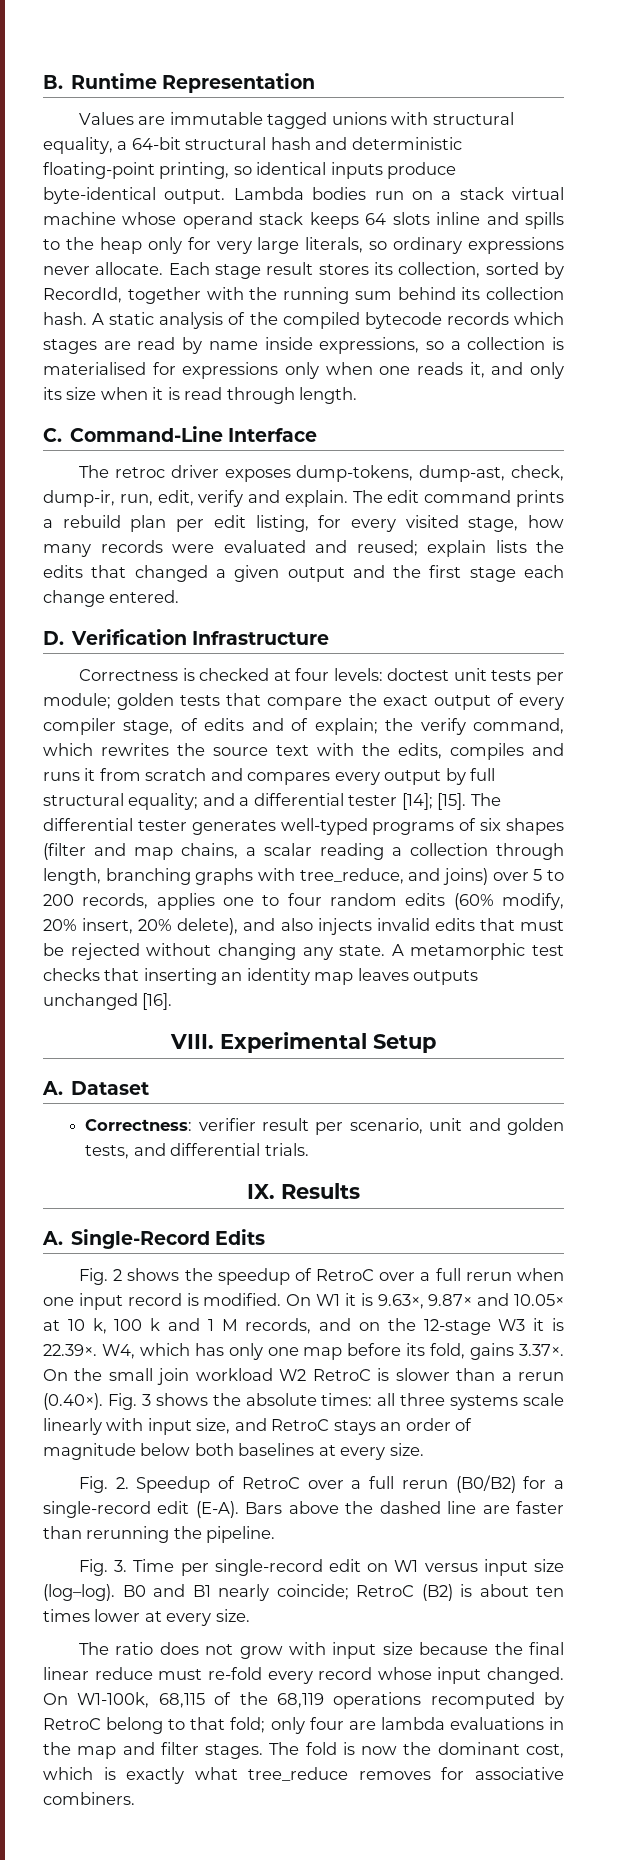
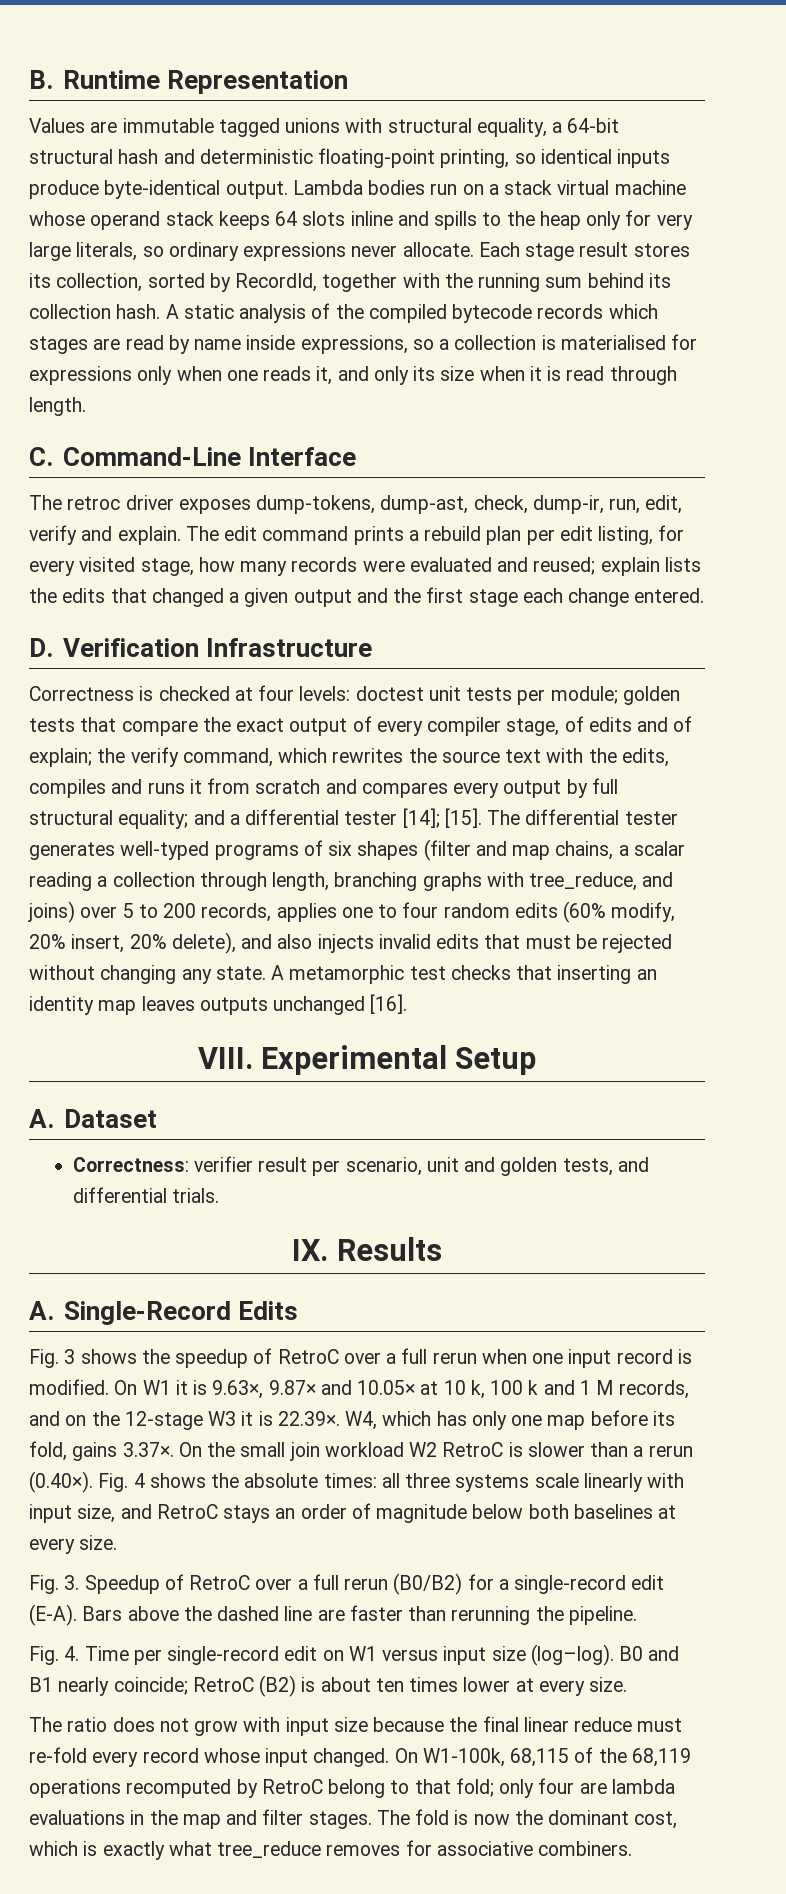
[113,1269,123,1281] 2 -> [64,1349,76,1364] 3
[141,1394,151,1406] 3 -> [133,1473,145,1488] 4
[115,1477,129,1489] 2. -> [64,1575,80,1590] 3.
[114,1560,128,1572] 3. -> [64,1646,80,1661] 4.

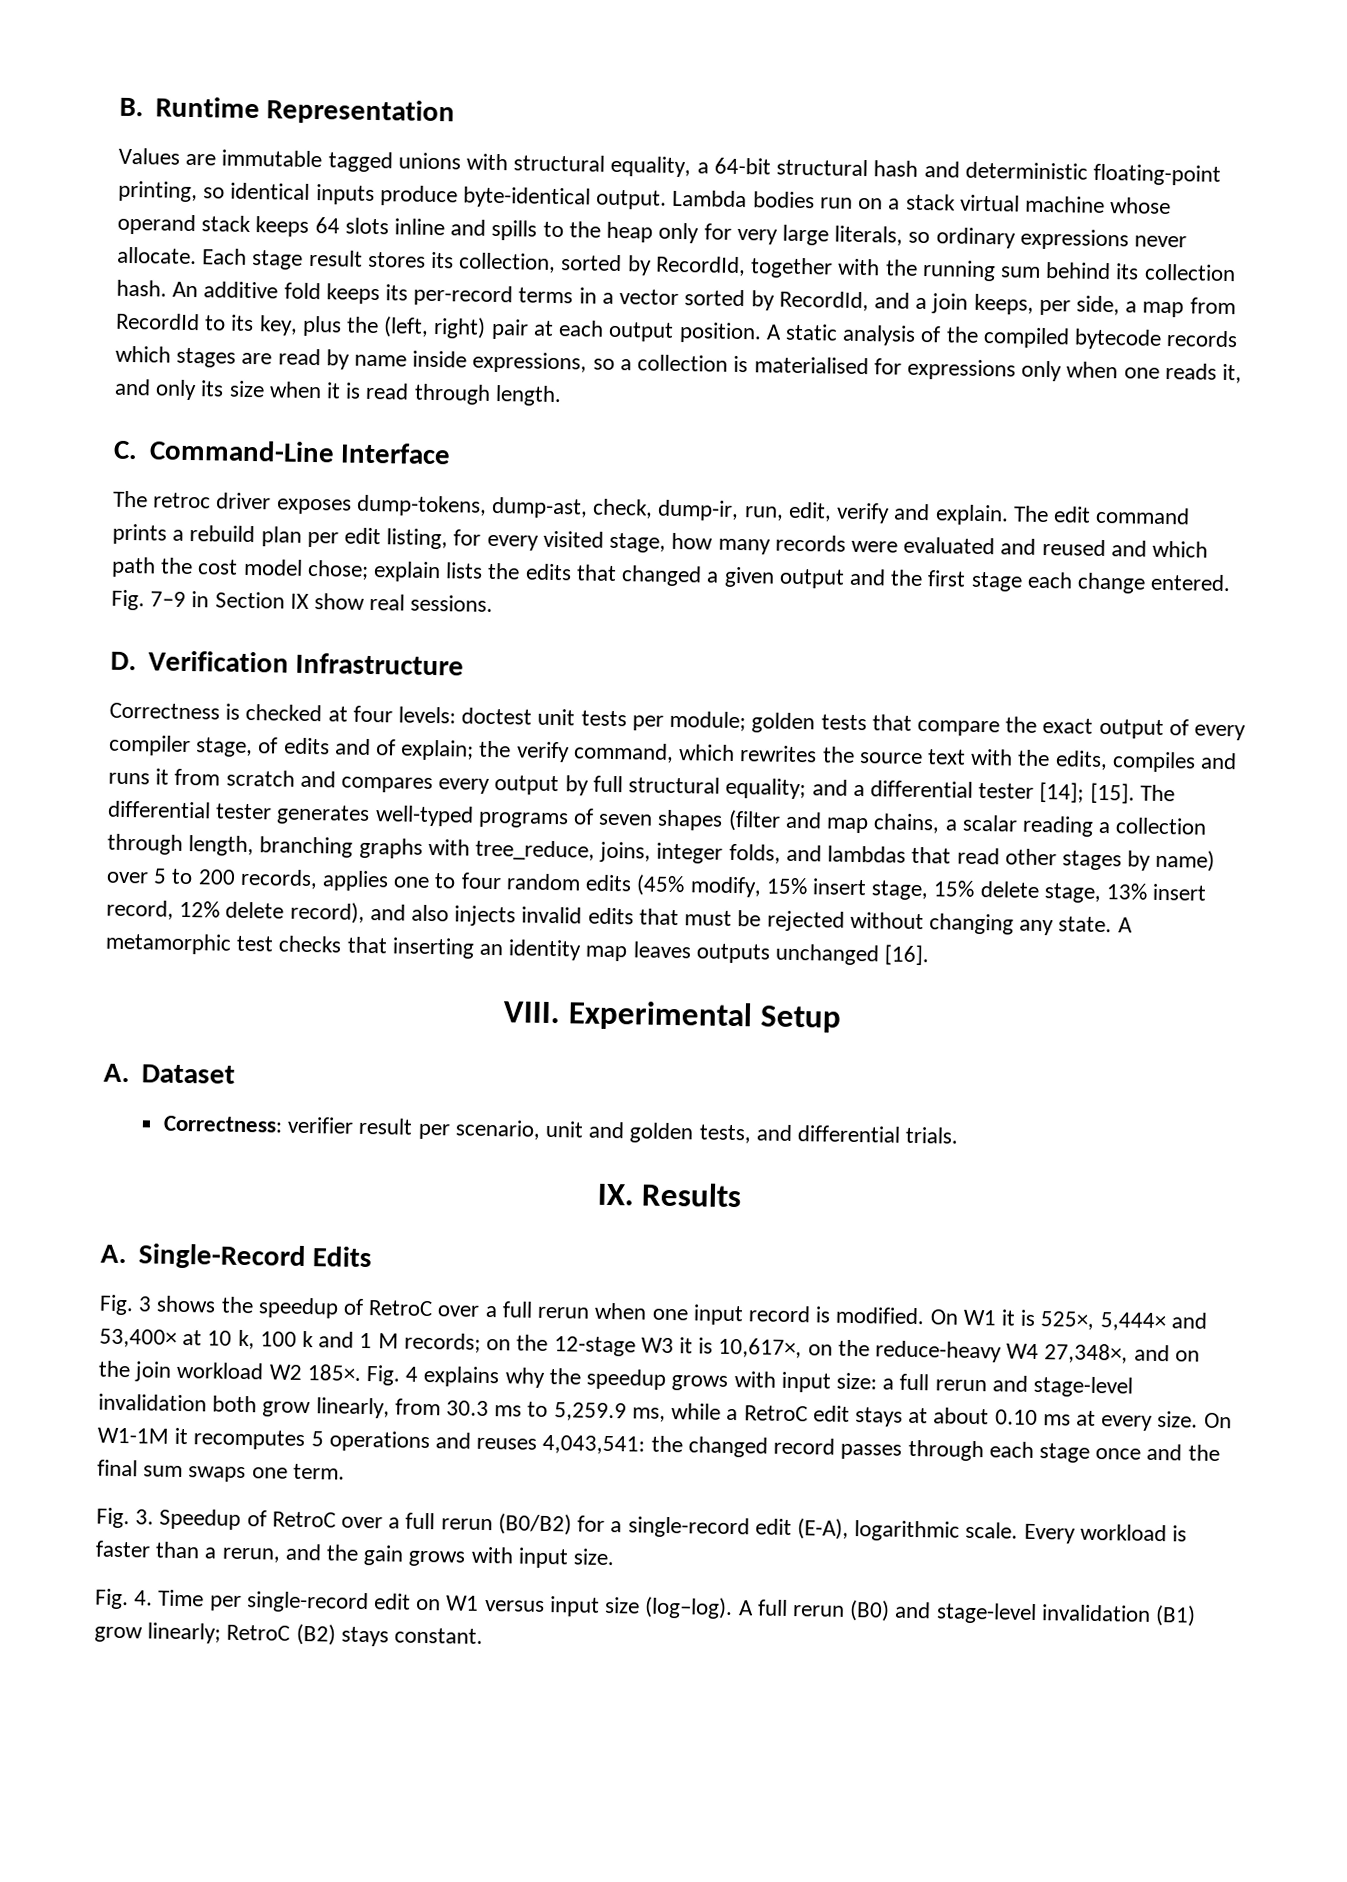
(161, 311) none -> [172,281,1236,318] [115,312,762,344] An additive fold keeps its per-record terms in a vector sorted by RecordId, and a join keeps, per side, a map from RecordId to its key, plus the (left, right) pair at each output position.
[533,557,596,575] reused; -> [1041,538,1208,558] [111,556,369,580] reused and which path the cost model chose;
(705, 595) none -> [111,589,494,613] Fig. 7–9 in Section IX show real sessions.
[328,841,353,856] six -> [598,813,654,826] seven
[642,872,674,887] [28,901,75,923] and joins) -> [599,841,1216,872] joins, integer folds, and lambdas that read other stages by name)
[563,901,676,923] [29,932,236,954] (60% modify, 20% insert, 20% delete), -> [636,874,1207,904] [106,899,365,924] (45% modify, 15% insert stage, 15% delete stage, 13% insert record, 12% delete record),
[212,1380,416,1399] 9.63×, 9.87× and 10.05× -> [1040,1311,1207,1332] [99,1328,177,1348] 525×, 5,444× and 53,400×
[618,1380,689,1399] [29,1411,60,1426] records, and -> [403,1332,481,1353] records;
[277,1410,675,1430] [29,1441,693,1461] [29,1471,685,1493] [29,1503,677,1523] [29,1535,118,1554] 22.39×. W4, which has only one map before its fold, gains 3.37×. On the small join workload W2 RetroC is slower than a rerun (0.40×). Fig. 4 shows the absolute times: all three systems scale linearly with input size, and RetroC stays an order of magnitude below both baselines at every size. -> [718,1337,1200,1364] [98,1360,1133,1398] [98,1393,1232,1431] [97,1427,1220,1463] [97,1459,345,1483] 10,617×, on the reduce-heavy W4 27,348×, and on the join workload W2 185×. Fig. 4 explains why the speedup grows with input size: a full rerun and stage-level invalidation both grow linearly, from 30.3 ms to 5,259.9 ms, while a RetroC edit stays at about 0.10 ms at every size. On W1-1M it recomputes 5 operations and reuses 4,043,541: the changed record passes through each stage once and the final sum swaps one term.
[29,1604,637,1626] (E-A). Bars above the dashed line are faster than rerunning the pipeline. -> [796,1518,1187,1544] [95,1540,616,1569] (E-A), logarithmic scale. Every workload is faster than a rerun, and the gain grows with input size.
[619,1646,680,1661] [29,1675,628,1697] [29,1716,683,1736] [29,1747,691,1767] [29,1778,675,1798] [29,1809,678,1829] [29,1840,633,1860] B0 and B1 nearly coincide; RetroC (B2) is about ten times lower at every size. // The ratio does not grow with input size because the final linear reduce must re-fold every record whose input changed. On W1-100k, 68,115 of the 68,119 operations recomputed by RetroC belong to that fold; only four are lambda evaluations in the map and filter stages. The fold is now the dominant cost, which is exactly what tree_reduce removes for associative combiners. -> [737,1599,1196,1627] [94,1622,484,1647] A full rerun (B0) and stage-level invalidation (B1) grow linearly; RetroC (B2) stays constant.

